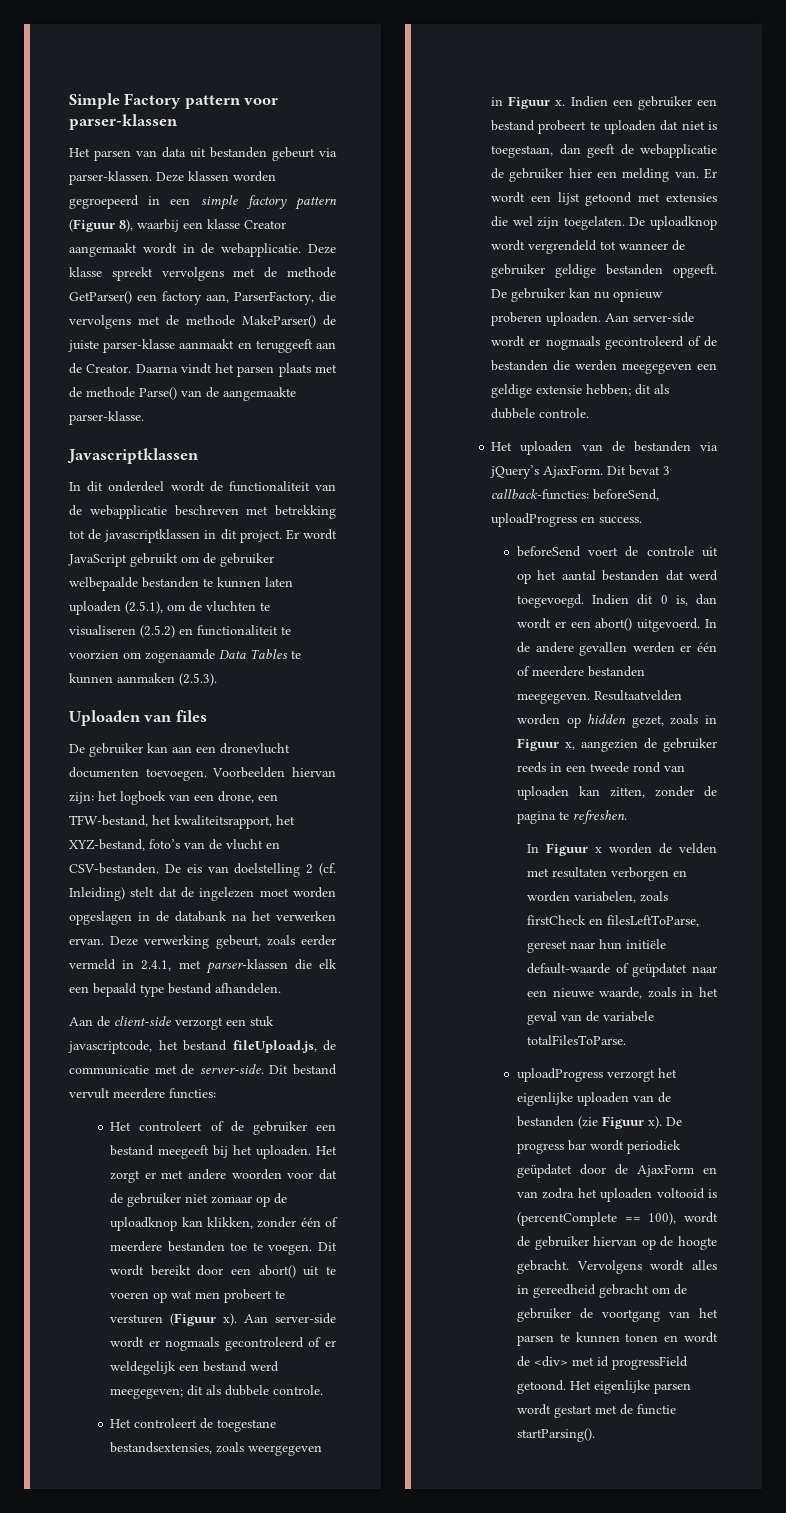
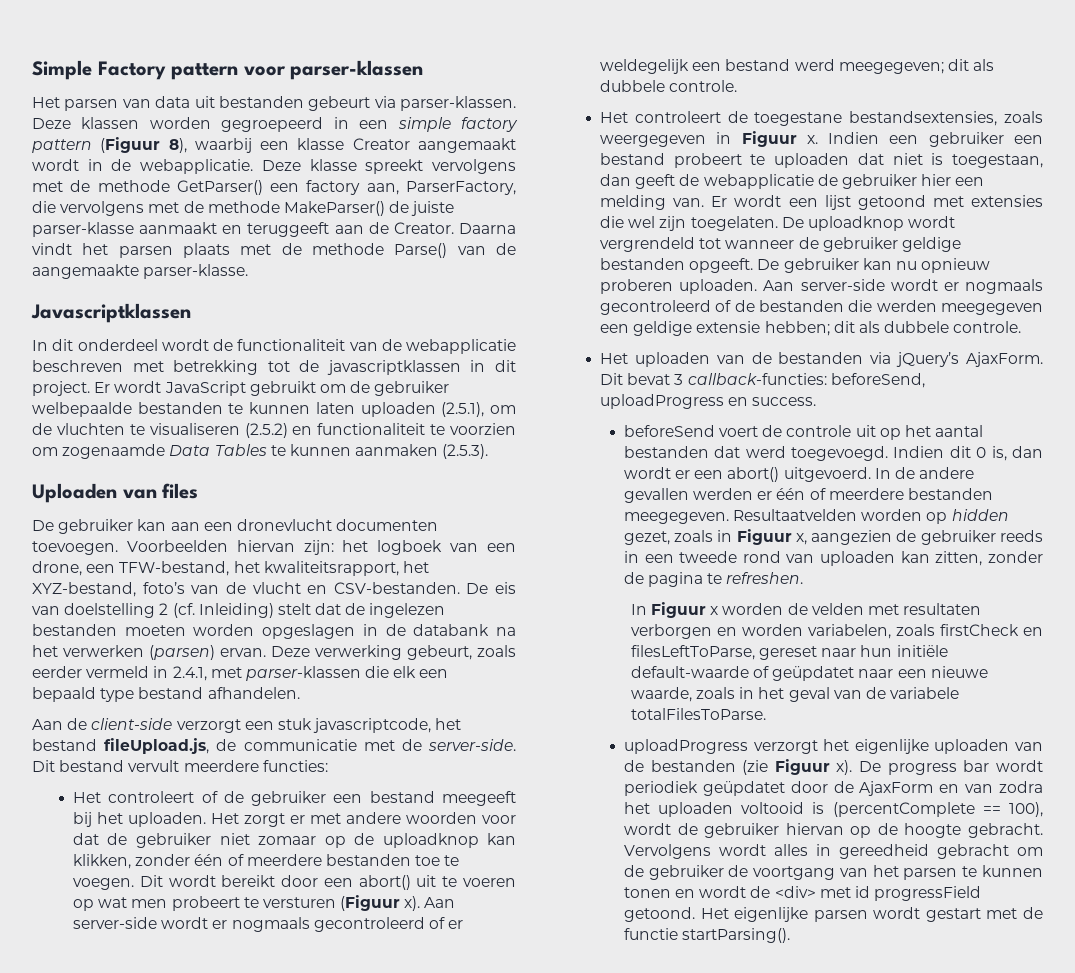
[259,888,289,897] moet -> [32,624,186,636] bestanden moeten
(336, 916) none -> [149,645,215,660] (parsen)

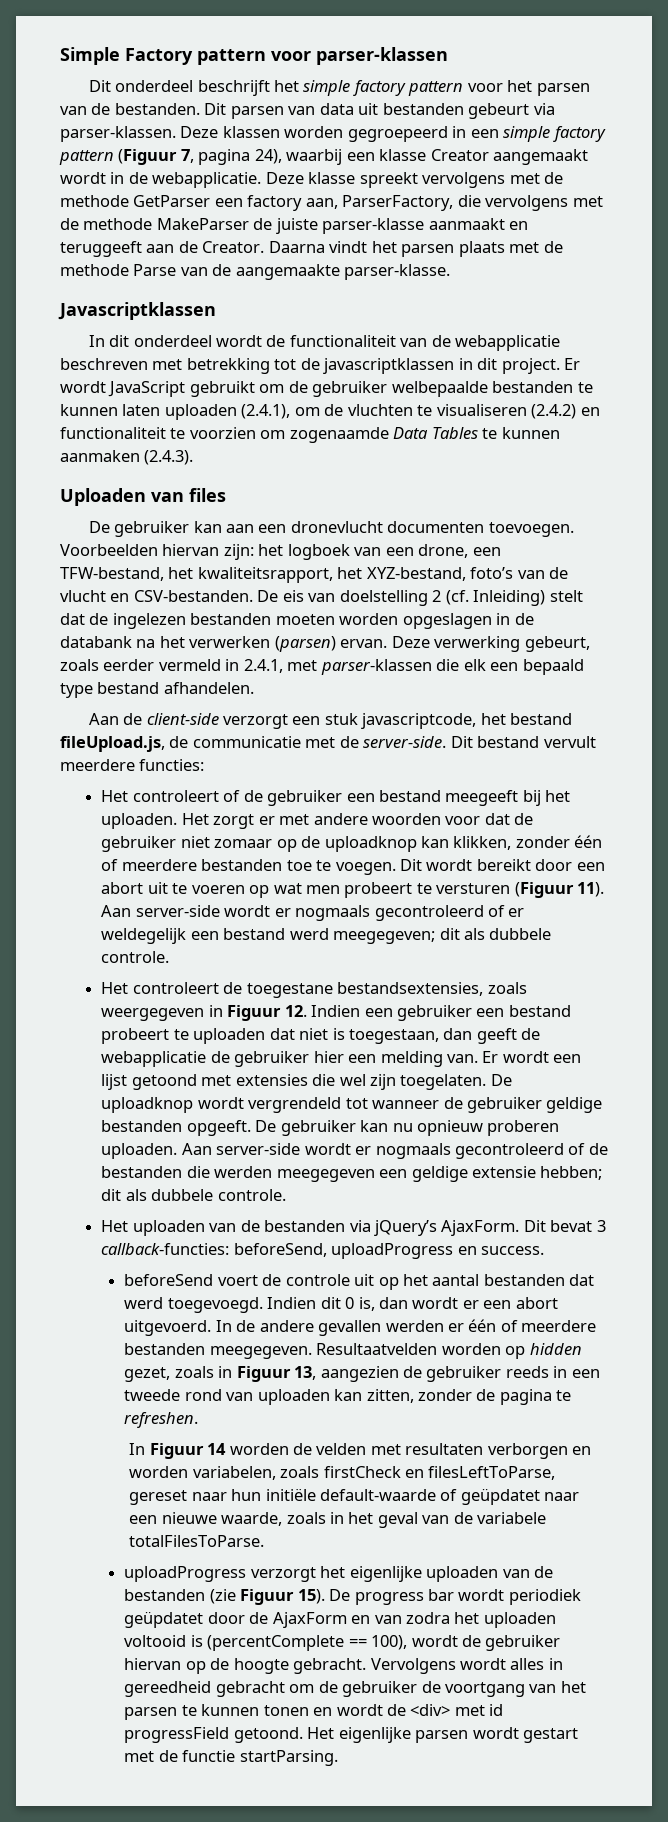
[32,97,60,108] Het -> [88,80,590,96] [60,103,227,115] Dit onderdeel beschrijft het simple factory pattern voor het parsen van de bestanden. Dit
[168,138,187,153] 8), -> [180,149,282,165] 7, pagina 24),
[176,180,263,195] GetParser() -> [133,195,211,207] GetParser
[283,201,385,216] MakeParser() -> [156,218,249,230] MakeParser
[394,243,448,258] Parse() -> [133,264,177,276] Parse
[441,402,485,417] (2.5.1), -> [241,404,291,419] (2.4.1),
[244,423,288,438] (2.5.2) -> [531,404,577,419] (2.4.2)
[442,444,489,459] (2.5.3). -> [144,450,194,465] (2.4.3).
[358,875,411,890] abort() -> [101,882,144,894] abort
[404,896,421,911] x). -> [577,882,605,897] 11).
[806,135,818,144] x. -> [284,1005,307,1017] 12.
[727,467,780,482] abort() -> [515,1297,558,1309] abort
[795,533,807,545] x, -> [294,1366,317,1380] 13,
[710,606,719,615] x -> [207,1443,227,1455] 14
[836,760,853,775] x). -> [297,1589,325,1604] 15).
[682,928,791,943] startParsing(). -> [239,1750,338,1766] startParsing.

